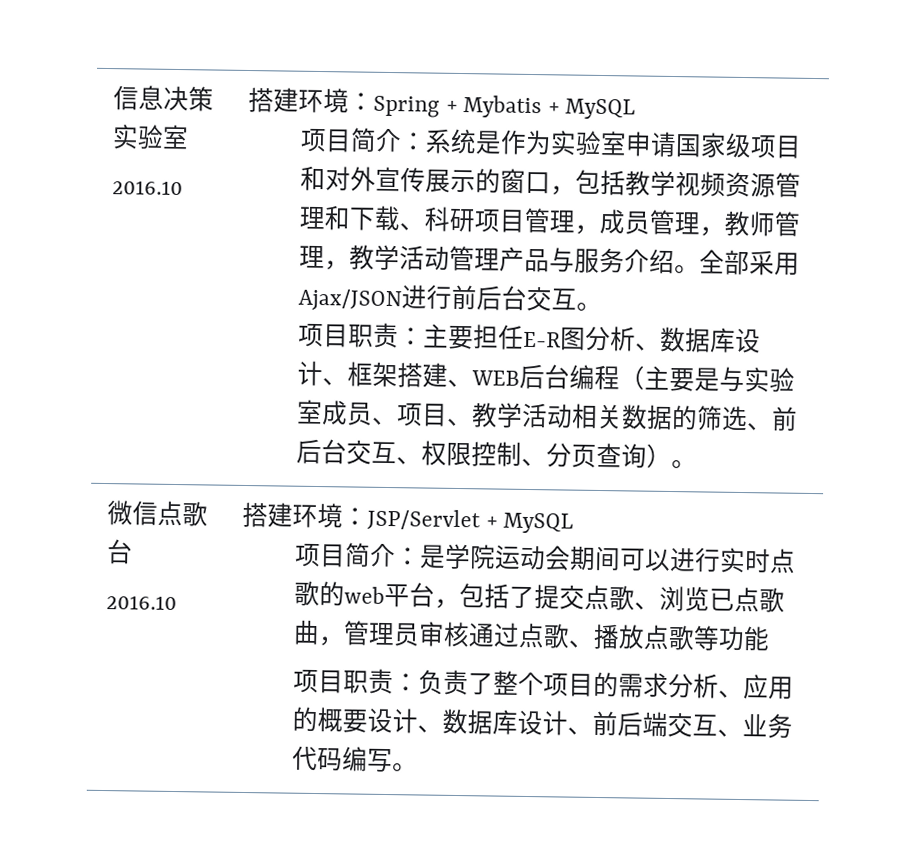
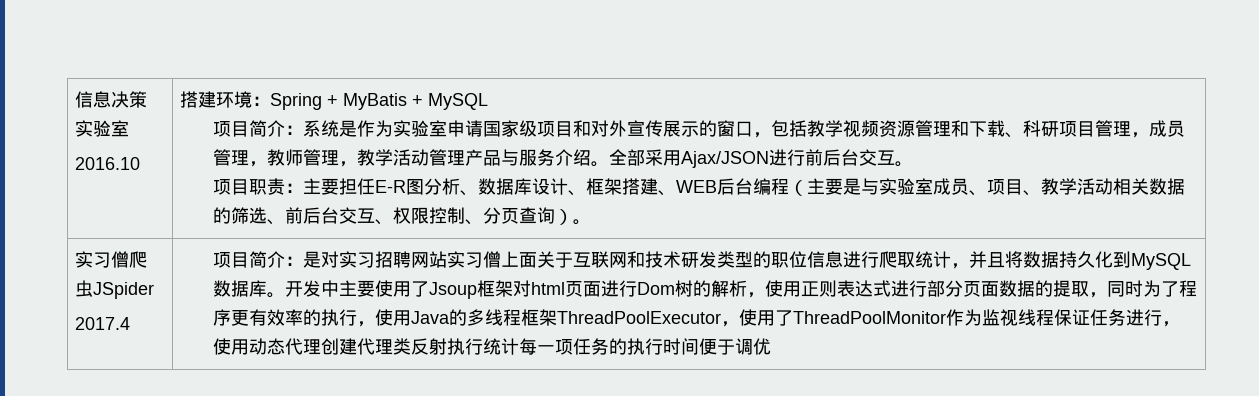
[463,95,543,119] Mybatis -> [343,93,408,110] MyBatis
[106,500,208,527] [105,539,133,565] [105,595,177,611] [241,501,574,534] [293,542,796,574] [293,580,785,613] [292,619,770,652] [292,668,794,700] [291,706,793,739] [291,745,418,773] 微信点歌台 // 2016.10 | 搭建环境：JSP/Servlet + MySQL // 项目简介：是学院运动会期间可以进行实时点歌的web平台，包括了提交点歌、浏览已点歌曲，管理员审核通过点歌、播放点歌等功能 // 项目职责：负责了整个项目的需求分析、应用的概要设计、数据库设计、前后端交互、业务代码编写。 -> [75,251,148,268] [75,280,155,299] [75,317,131,330] [212,251,1191,270] [212,280,1197,299] [212,309,1180,327] [212,338,771,355] 实习僧爬虫JSpider // 2017.4 | 项目简介：是对实习招聘网站实习僧上面关于互联网和技术研发类型的职位信息进行爬取统计，并且将数据持久化到MySQL数据库。开发中主要使用了Jsoup框架对html页面进行Dom树的解析，使用正则表达式进行部分页面数据的提取，同时为了程序更有效率的执行，使用Java的多线程框架ThreadPoolExecutor，使用了ThreadPoolMonitor作为监视线程保证任务进行，使用动态代理创建代理类反射执行统计每一项任务的执行时间便于调优

